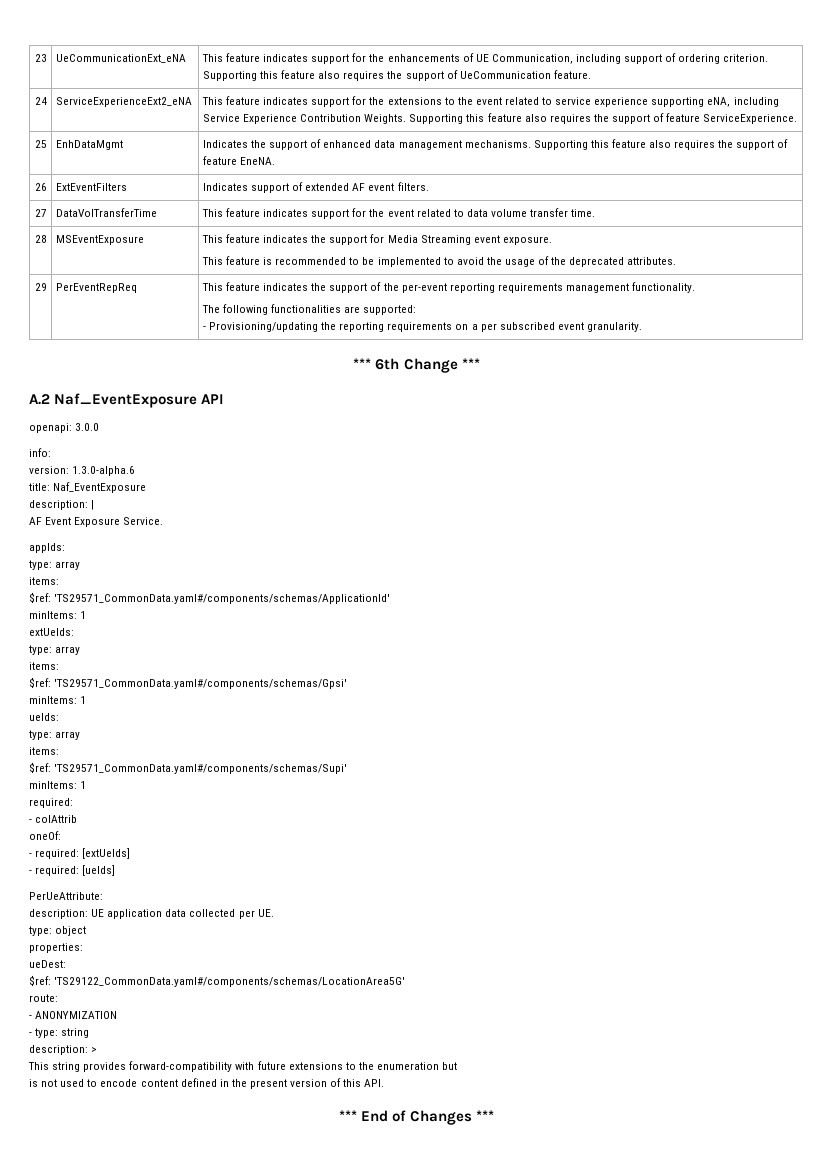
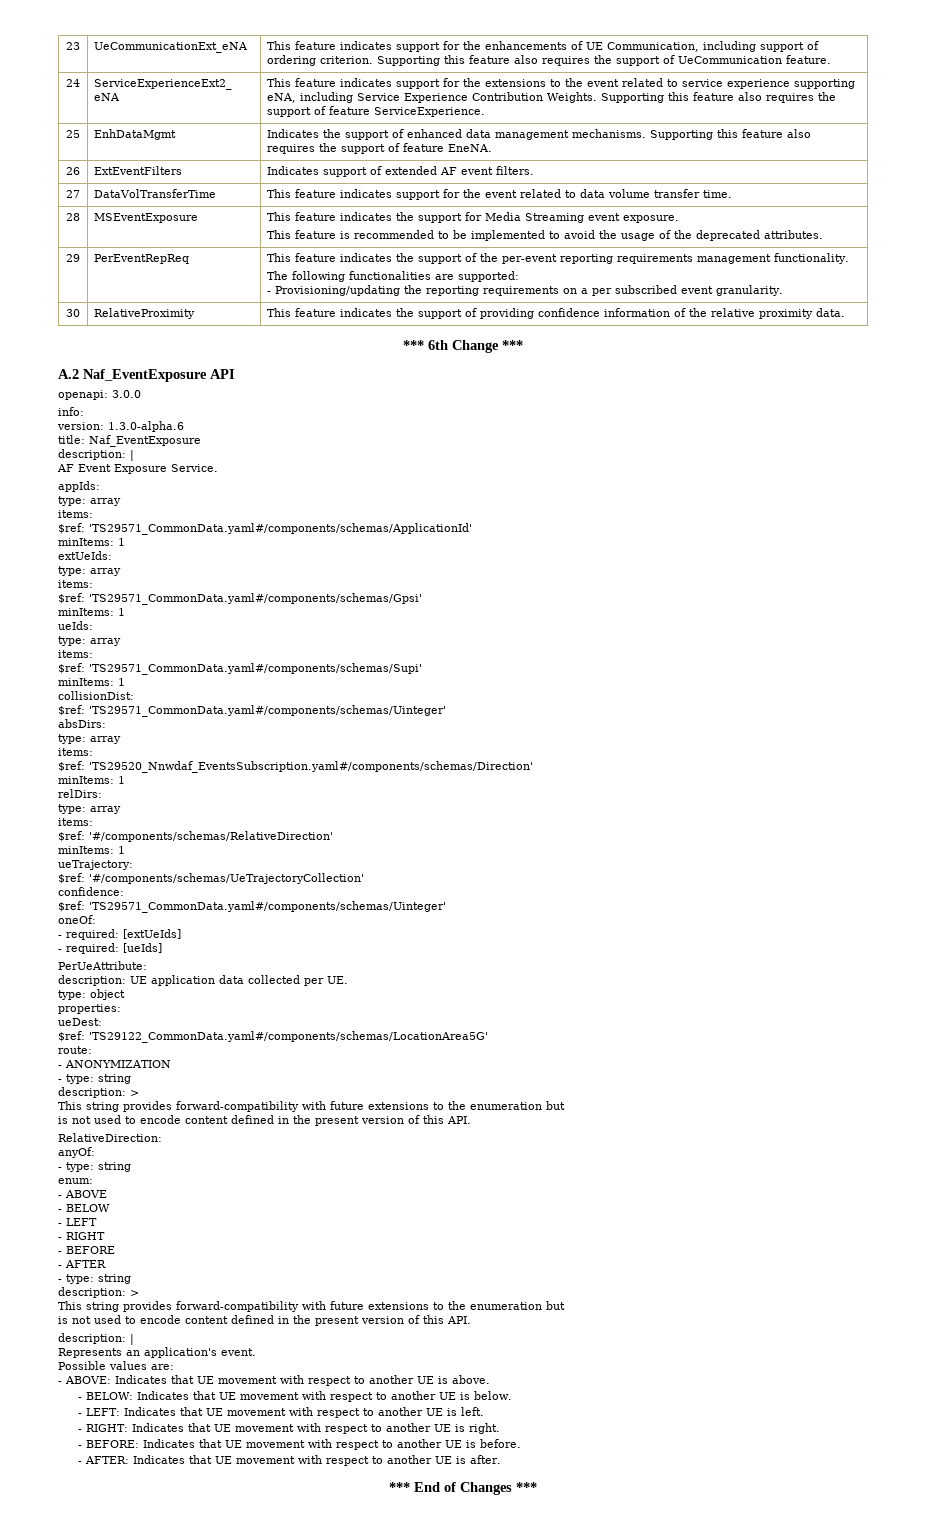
(642, 327) none -> [66,309,80,317] [94,308,196,319] [267,308,846,319] // 30 | RelativeProximity | This feature indicates the support of providing confidence information of the relative proximity data.
[29,798,73,808] [29,815,78,823] required: // - colAttrib -> [58,691,134,700] [58,705,446,717] [58,719,106,728] [58,734,121,744] [58,748,93,756] [58,761,533,773] [58,776,125,784] [58,789,102,798] [58,804,121,814] [58,818,93,826] [58,831,333,842] [58,846,125,854] [58,860,133,870] [58,873,364,884] [58,887,124,896] [58,901,446,913] collisionDist: // $ref: 'TS29571_CommonData.yaml#/components/schemas/Uinteger' // absDirs: // type: array // items: // $ref: 'TS29520_Nnwdaf_EventsSubscription.yaml#/components/schemas/Direction' // minItems: 1 // relDirs: // type: array // items: // $ref: '#/components/schemas/RelativeDirection' // minItems: 1 // ueTrajectory: // $ref: '#/components/schemas/UeTrajectoryCollection' // confidence: // $ref: 'TS29571_CommonData.yaml#/components/schemas/Uinteger'
(385, 1083) none -> [58,1133,162,1142] [58,1147,95,1158] [58,1162,131,1172] [58,1178,93,1184] [58,1190,107,1198] [58,1204,110,1212] [58,1218,97,1226] [58,1232,105,1240] [58,1246,115,1254] [58,1260,106,1268] [58,1274,131,1284] [58,1287,139,1298] [58,1301,565,1312] [58,1315,471,1326] [58,1333,134,1345] [58,1347,256,1358] [58,1361,174,1370] [58,1375,490,1386] [77,1391,512,1402] [77,1407,484,1418] [77,1423,500,1434] [77,1439,521,1450] [77,1455,501,1466] // RelativeDirection: // anyOf: // - type: string // enum: // - ABOVE // - BELOW // - LEFT // - RIGHT // - BEFORE // - AFTER // - type: string // description: > // This string provides forward-compatibility with future extensions to the enumeration but // is not used to encode content defined in the present version of this API. // description: | // Represents an application's event. // Possible values are: // - ABOVE: Indicates that UE movement with respect to another UE is above. // - BELOW: Indicates that UE movement with respect to another UE is below. // - LEFT: Indicates that UE movement with respect to another UE is left. // - RIGHT: Indicates that UE movement with respect to another UE is right. // - BEFORE: Indicates that UE movement with respect to another UE is before. // - AFTER: Indicates that UE movement with respect to another UE is after.

